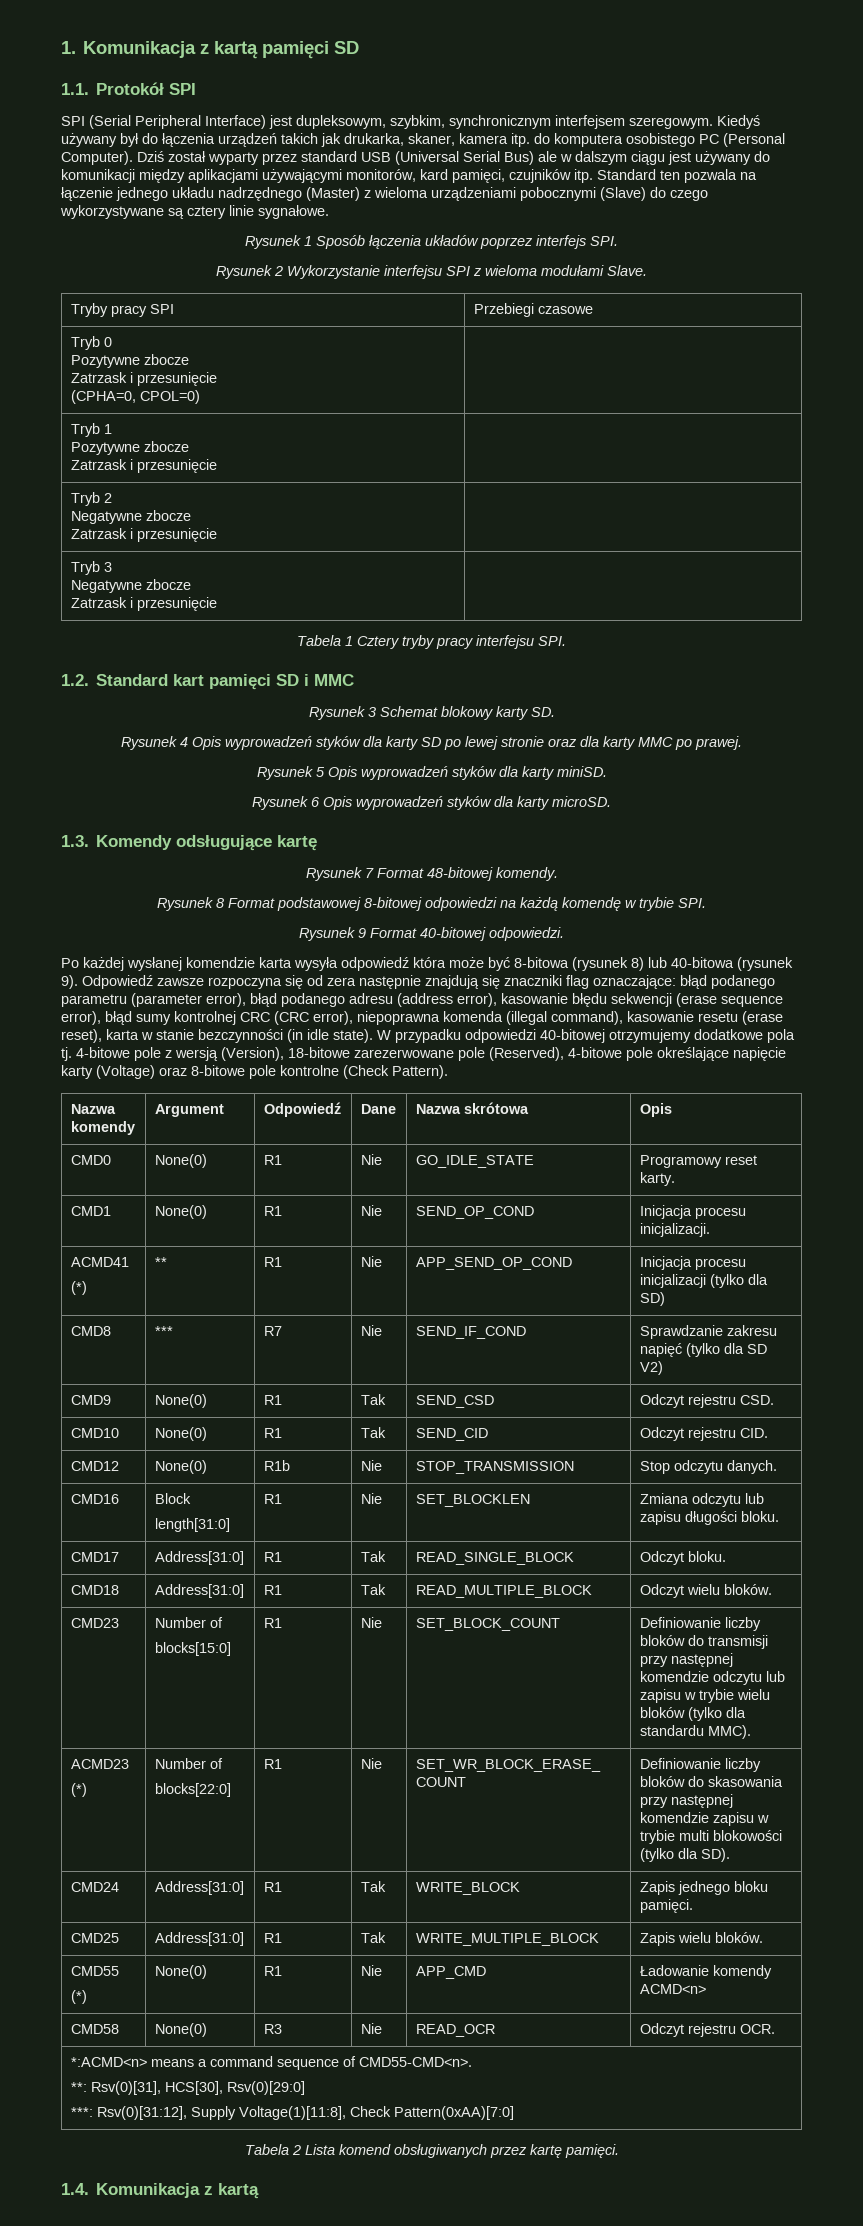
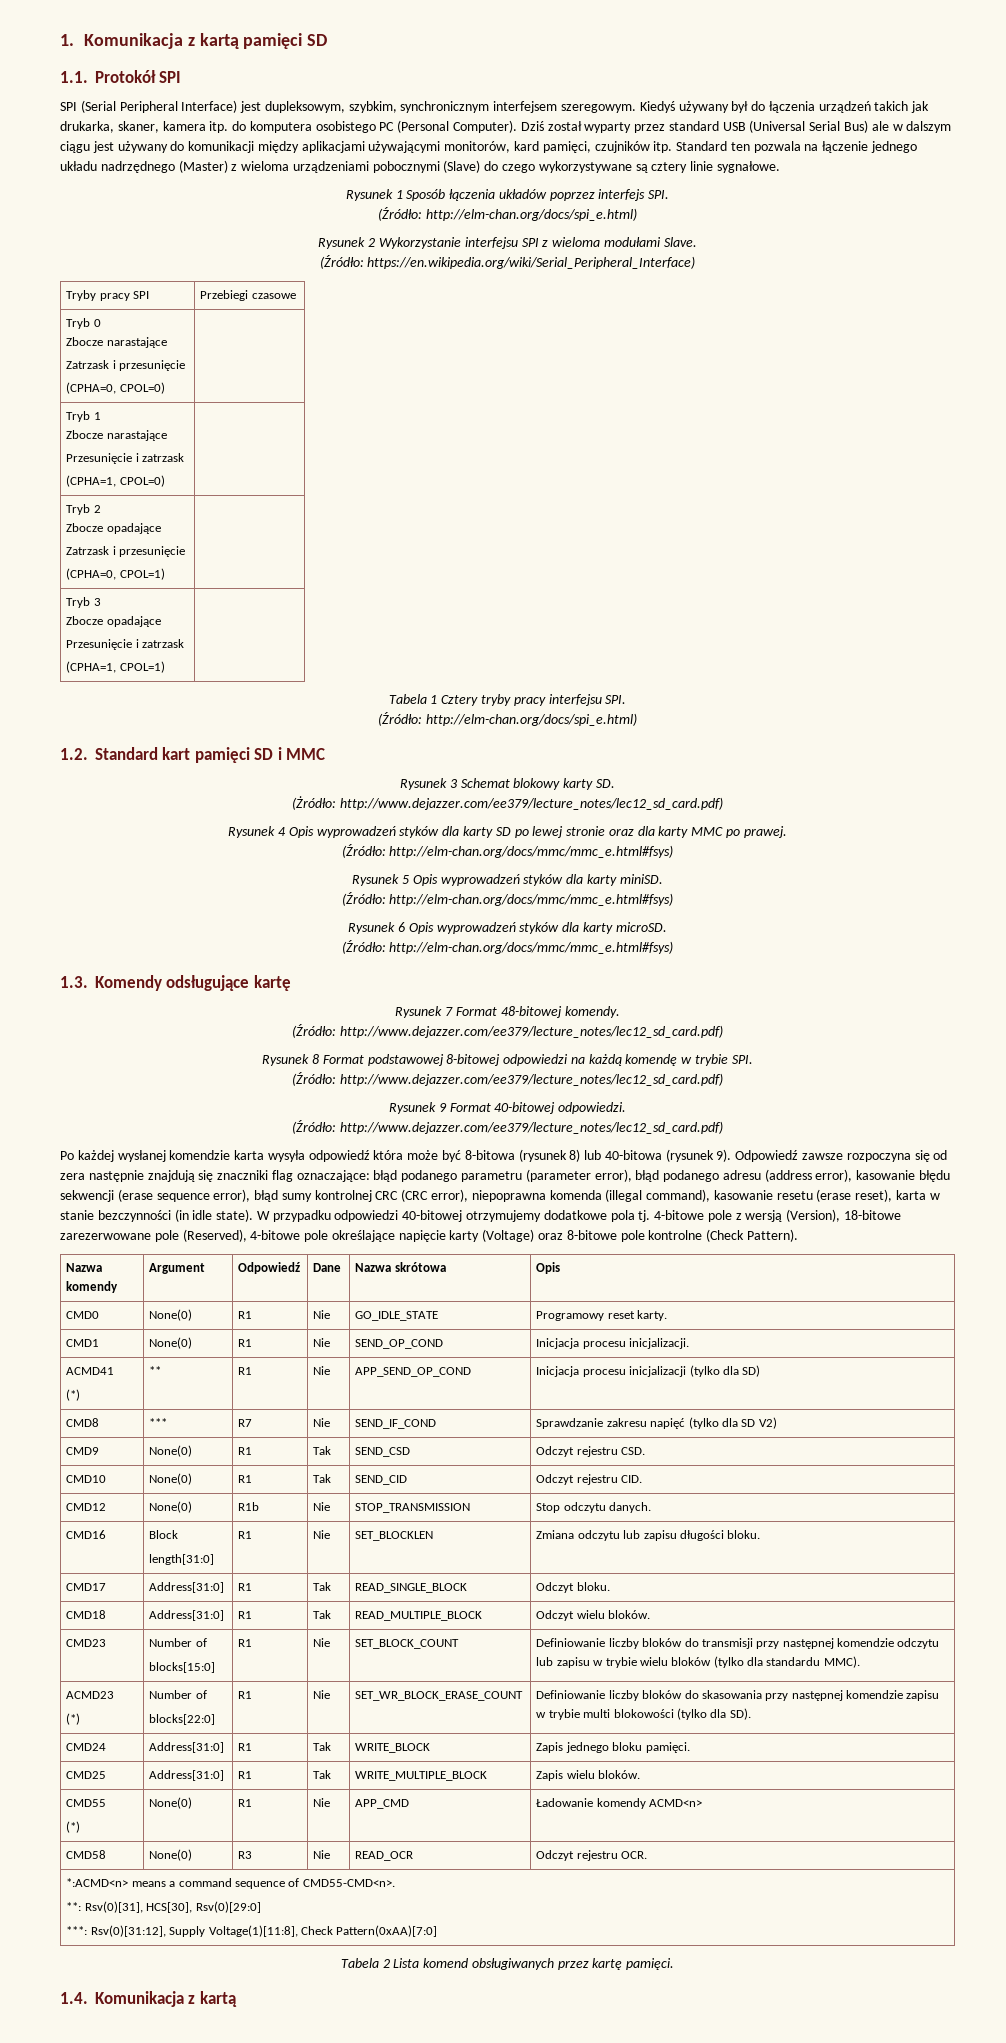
(618, 241) none -> [378,207,637,221] // (Źródło: http://elm-chan.org/docs/spi_e.html)
(647, 270) none -> [319,255,696,269] // (Źródło: https://en.wikipedia.org/wiki/Serial_Peripheral_Interface)
[70,354,189,368] Pozytywne zbocze -> [66,337,167,348] Zbocze narastające
[70,441,189,455] [70,459,217,473] Pozytywne zbocze // Zatrzask i przesunięcie -> [66,430,167,441] [66,453,185,464] [66,475,165,487] Zbocze narastające // Przesunięcie i zatrzask // (CPHA=1, CPOL=0)
[70,510,191,524] [70,528,217,542] Negatywne zbocze // Zatrzask i przesunięcie -> [66,523,161,534] [66,546,186,557] [66,568,165,580] Zbocze opadające // Zatrzask i przesunięcie // (CPHA=0, CPOL=1)
[70,579,191,593] [70,597,217,611] Negatywne zbocze // Zatrzask i przesunięcie -> [66,616,161,627] [66,639,185,650] [66,661,165,673] Zbocze opadające // Przesunięcie i zatrzask // (CPHA=1, CPOL=1)
(566, 641) none -> [378,712,637,726] // (Źródło: http://elm-chan.org/docs/spi_e.html)
(555, 712) none -> [292,796,723,810] // (Żródło: http://www.dejazzer.com/ee379/lecture_notes/lec12_sd_card.pdf)
(742, 743) none -> [341,844,674,858] // (Źródło: http://elm-chan.org/docs/mmc/mmc_e.html#fsys)
(607, 771) none -> [341,892,674,906] // (Źródło: http://elm-chan.org/docs/mmc/mmc_e.html#fsys)
(611, 801) none -> [341,940,674,954] // (Źródło: http://elm-chan.org/docs/mmc/mmc_e.html#fsys)
(558, 874) none -> [292,1024,723,1038] // (Źródło: http://www.dejazzer.com/ee379/lecture_notes/lec12_sd_card.pdf)
(706, 903) none -> [292,1072,723,1086] // (Źródło: http://www.dejazzer.com/ee379/lecture_notes/lec12_sd_card.pdf)
(564, 934) none -> [292,1120,723,1134] // (Źródło: http://www.dejazzer.com/ee379/lecture_notes/lec12_sd_card.pdf)

